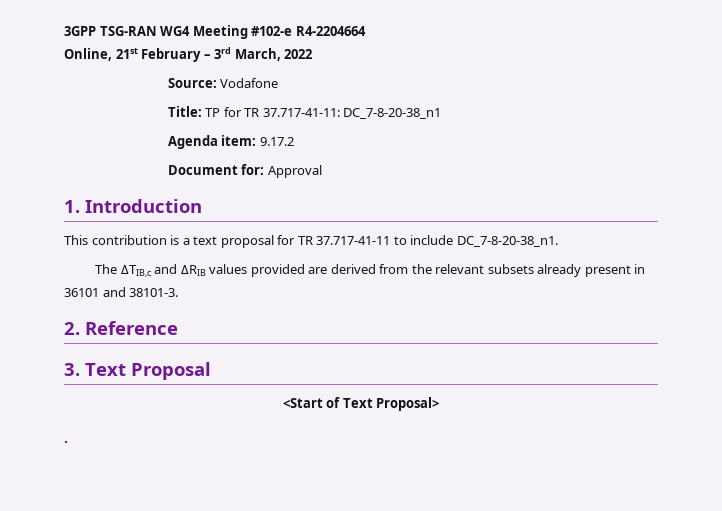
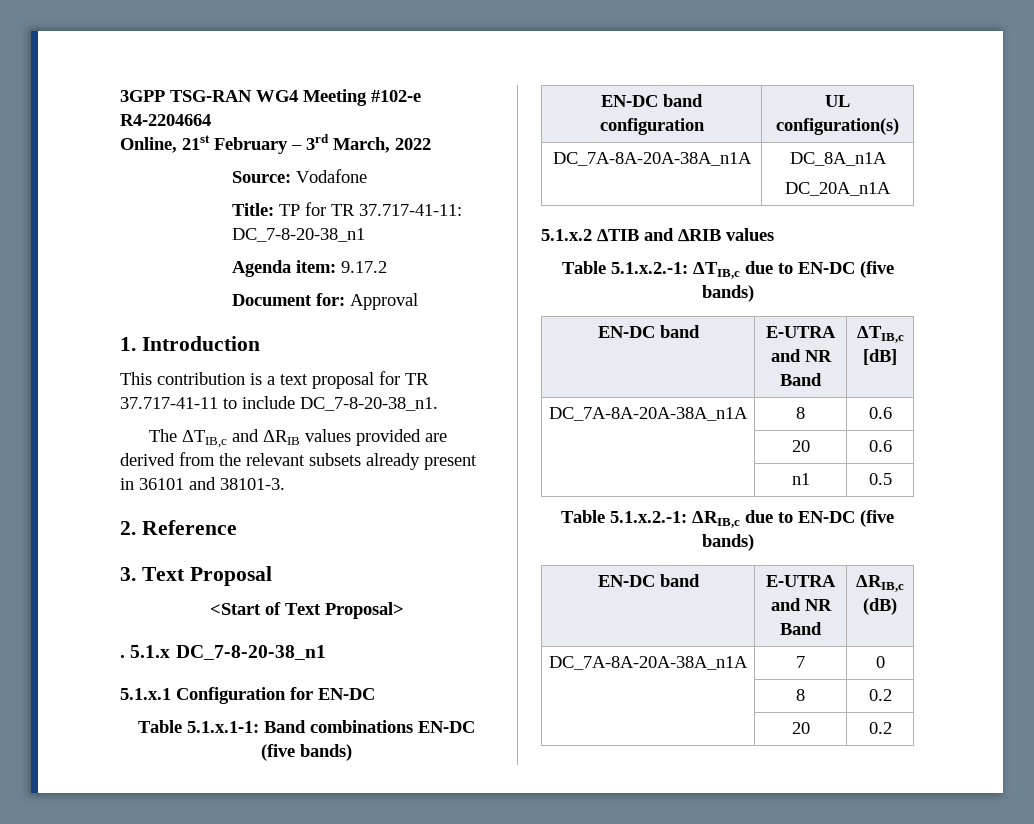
(68, 441) none -> [130,645,326,660] [120,687,375,704] [138,720,475,733] [261,744,352,761] [601,94,703,107] [599,118,705,135] [825,95,850,107] [776,118,899,135] [552,152,752,166] [789,152,887,166] [785,182,891,196] [541,228,774,242] [561,261,894,279] [701,285,754,302] [597,325,700,338] [766,326,836,338] [770,349,832,362] [780,373,822,386] [856,326,904,343] [863,349,897,365] [549,407,748,421] [796,407,805,419] [868,407,892,419] [791,440,810,452] [868,440,892,452] [791,473,810,485] [868,473,892,485] [561,510,894,528] [701,534,754,551] [597,574,700,587] [766,575,836,587] [770,598,832,611] [780,622,822,635] [856,575,904,592] [863,598,897,615] [549,656,748,670] [796,656,805,668] [875,656,885,668] [796,689,805,701] [868,689,892,701] [791,722,810,734] [868,722,892,734] 5.1.x DC_7-8-20-38_n1 // 5.1.x.1 Configuration for EN-DC // Table 5.1.x.1-1: Band combinations EN-DC (five bands) // EN-DC band configuration | UL configuration(s) // DC_7A-8A-20A-38A_n1A | DC_8A_n1A // DC_20A_n1A // 5.1.x.2 ∆TIB and ∆RIB values // Table 5.1.x.2.-1: ΔTIB,c due to EN-DC (five bands) // EN-DC band | E-UTRA and NR Band | ΔTIB,c [dB] // DC_7A-8A-20A-38A_n1A | 8 | 0.6 // | 20 | 0.6 // | n1 | 0.5 // Table 5.1.x.2.-1: ΔRIB,c due to EN-DC (five bands) // EN-DC band | E-UTRA and NR Band | ΔRIB,c (dB) // DC_7A-8A-20A-38A_n1A | 7 | 0 // | 8 | 0.2 // | 20 | 0.2

